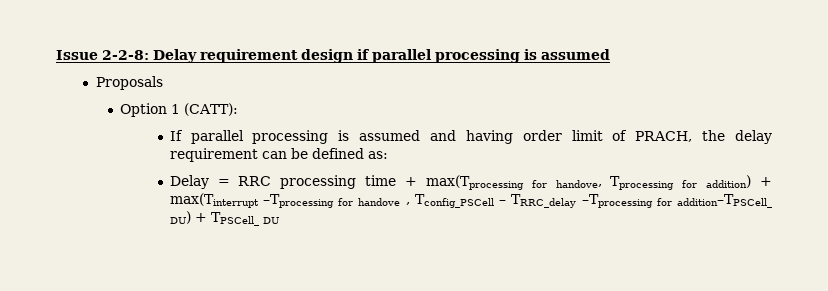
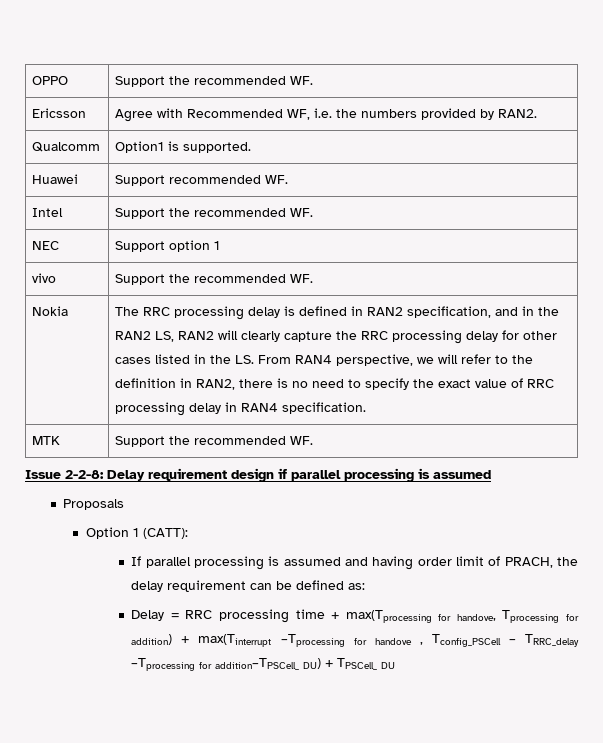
(56, 55) none -> [32,76,69,85] [115,76,314,87] [32,108,87,118] [115,108,538,122] [32,142,101,152] [115,141,252,153] [32,174,79,184] [115,175,289,186] [32,208,64,217] [115,208,314,219] [32,241,60,250] [115,240,221,252] [32,273,57,283] [115,274,314,285] [32,306,69,316] [115,306,560,320] [115,330,558,344] [115,354,534,366] [115,378,555,390] [115,402,367,416] [32,436,61,445] [115,436,314,447] OPPO | Support the recommended WF. // Ericsson | Agree with Recommended WF, i.e. the numbers provided by RAN2. // Qualcomm | Option1 is supported. // Huawei | Support recommended WF. // Intel | Support the recommended WF. // NEC | Support option 1 // vivo | Support the recommended WF. // Nokia | The RRC processing delay is defined in RAN2 specification, and in the RAN2 LS, RAN2 will clearly capture the RRC processing delay for other cases listed in the LS. From RAN4 perspective, we will refer to the definition in RAN2, there is no need to specify the exact value of RRC processing delay in RAN4 specification. // MTK | Support the recommended WF. //

